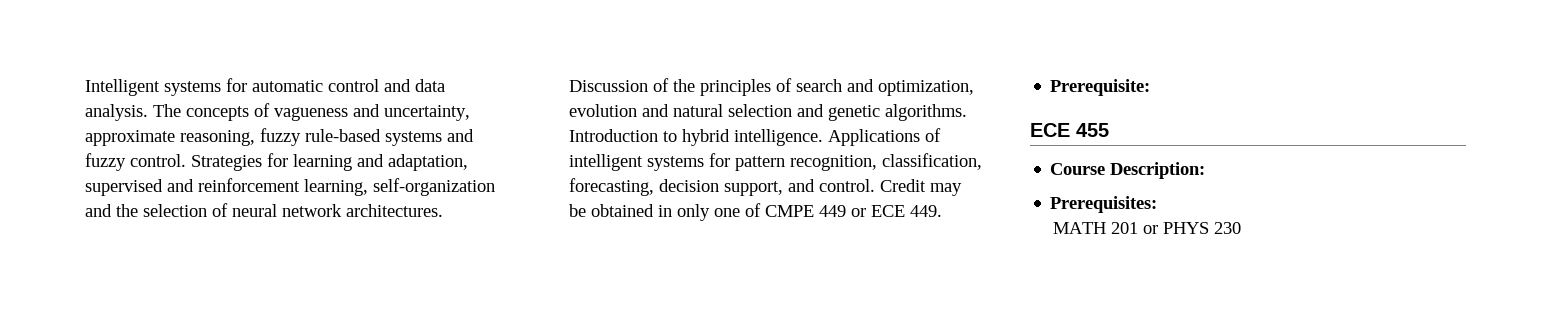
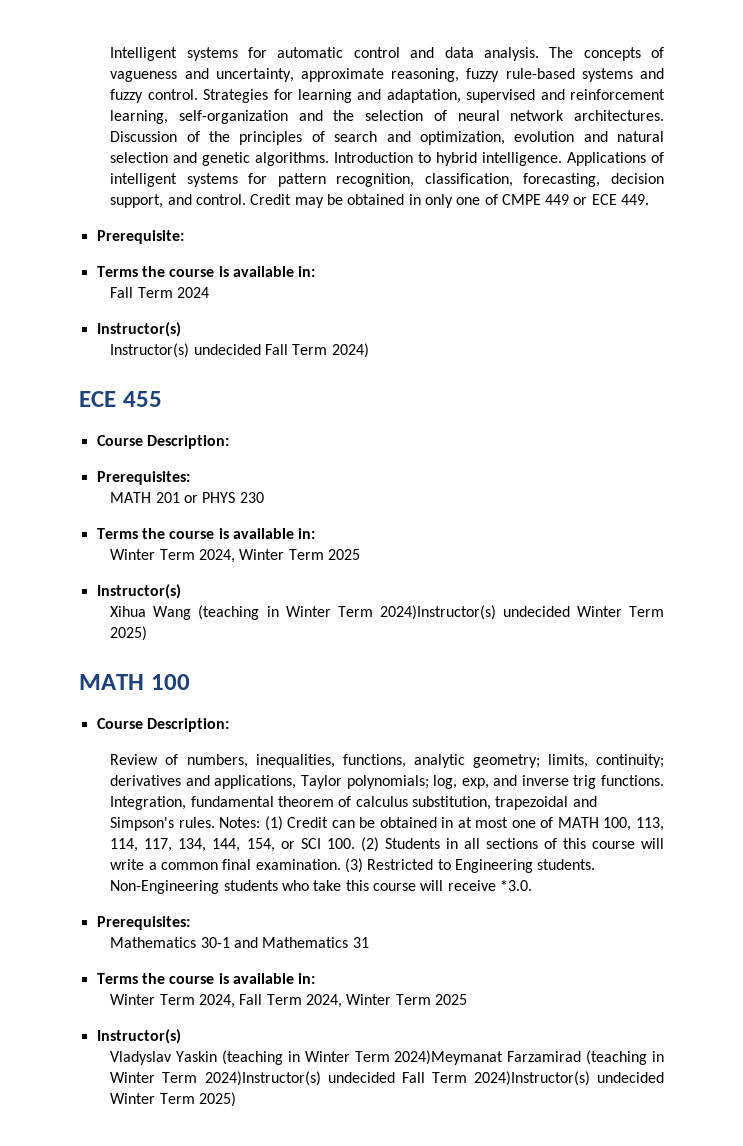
(1151, 87) none -> [96,266,316,277] [110,287,209,298] [96,322,181,337] [110,343,369,358] // Terms the course is available in: // Fall Term 2024 // Instructor(s) // Instructor(s) undecided Fall Term 2024)
(1241, 228) none -> [96,528,316,539] [110,549,360,563] [96,584,181,599] [110,605,664,620] [110,626,148,641] [79,674,190,690] [96,718,229,732] [110,754,665,768] [110,775,665,789] [110,796,597,810] [110,816,664,831] [110,837,665,852] [110,858,596,873] [110,880,532,894] [96,916,190,930] [110,937,369,948] [96,973,316,984] [110,994,467,1008] [96,1029,181,1044] [110,1050,665,1065] [110,1071,664,1086] [110,1092,236,1107] // Terms the course is available in: // Winter Term 2024, Winter Term 2025 // Instructor(s) // Xihua Wang (teaching in Winter Term 2024)Instructor(s) undecided Winter Term 2025) // MATH 100 // Course Description: // Review of numbers, inequalities, functions, analytic geometry; limits, continuity; derivatives and applications, Taylor polynomials; log, exp, and inverse trig functions. Integration, fundamental theorem of calculus substitution, trapezoidal and Simpson's rules. Notes: (1) Credit can be obtained in at most one of MATH 100, 113, 114, 117, 134, 144, 154, or SCI 100. (2) Students in all sections of this course will write a common final examination. (3) Restricted to Engineering students. Non-Engineering students who take this course will receive *3.0. // Prerequisites: // Mathematics 30-1 and Mathematics 31 // Terms the course is available in: // Winter Term 2024, Fall Term 2024, Winter Term 2025 // Instructor(s) // Vladyslav Yaskin (teaching in Winter Term 2024)Meymanat Farzamirad (teaching in Winter Term 2024)Instructor(s) undecided Fall Term 2024)Instructor(s) undecided Winter Term 2025)

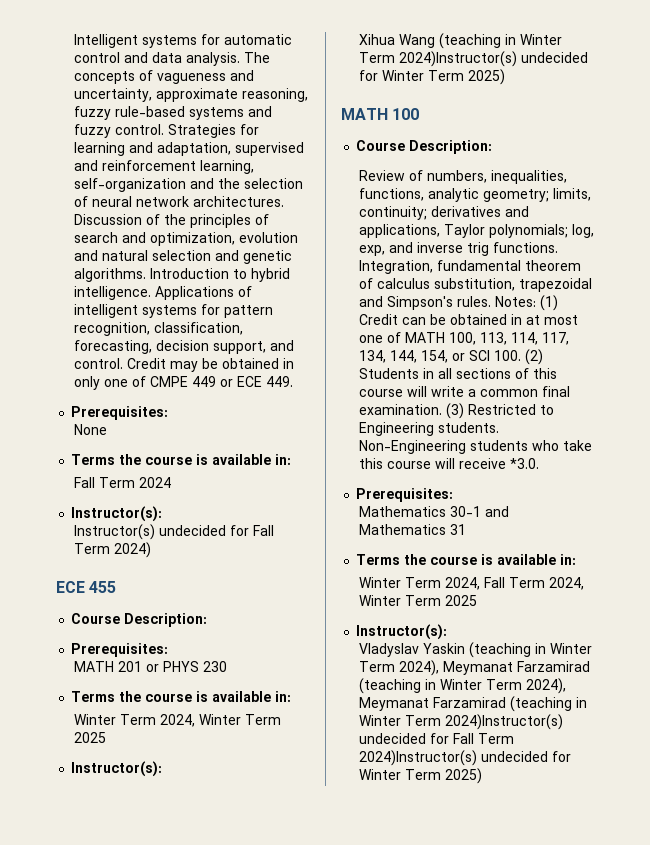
[96,230,184,244] Prerequisite: -> [71,406,169,420] [73,424,107,435] Prerequisites: // None
[96,322,181,337] Instructor(s) -> [71,506,163,522] Instructor(s):
(261, 349) none -> [229,525,249,536] for
[96,584,181,599] Instructor(s) -> [71,761,163,777] Instructor(s):
(570, 611) none -> [358,70,378,81] for
[96,1029,181,1044] Instructor(s) -> [356,624,448,640] Instructor(s):
[394,1050,504,1065] 2024)Meymanat -> [398,660,590,676] [358,678,566,694] [358,697,429,711] 2024), Meymanat Farzamirad (teaching in Winter Term 2024), Meymanat
(395, 1077) none -> [429,733,449,744] for
(664, 1077) none -> [551,751,571,762] for

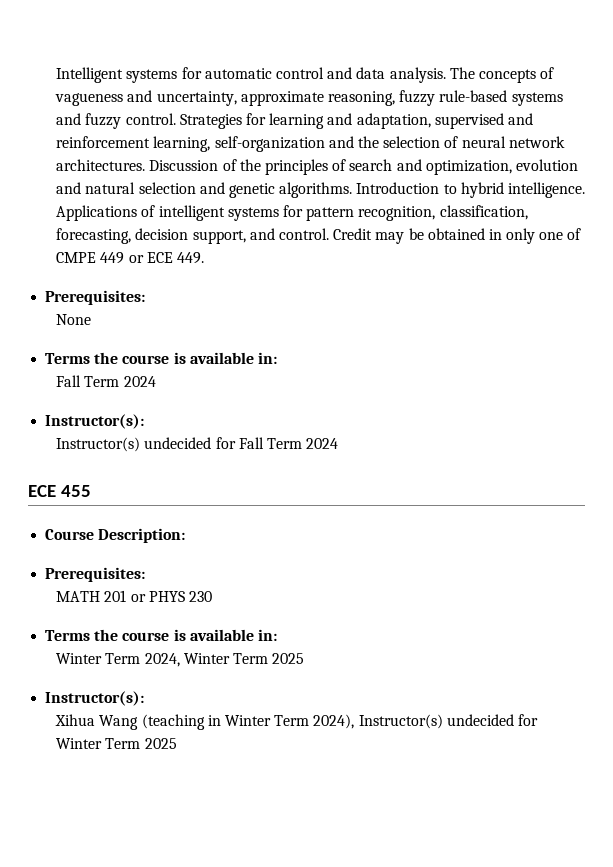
[113,542,151,558] 2024) -> [306,438,339,449] 2024
[398,51,588,67] [358,69,505,85] [341,108,420,120] [356,140,493,154] [358,170,567,184] [358,188,591,202] [358,206,529,220] [358,224,594,238] [358,242,558,256] [358,260,581,274] [358,278,592,292] [358,295,558,311] [358,314,578,325] [358,332,569,345] [358,349,543,365] [358,368,557,379] [358,386,570,397] [358,403,554,419] [358,422,499,436] [358,440,592,454] [358,458,539,469] [356,488,454,502] [358,506,509,517] [358,524,466,535] [356,554,577,565] [358,577,584,590] [358,595,477,606] [356,624,448,640] [358,642,592,658] [358,660,590,676] [358,678,566,694] [358,696,587,712] [358,714,563,730] [358,733,514,744] [358,750,571,766] [358,768,482,784] 2024)Instructor(s) undecided for Winter Term 2025) // MATH 100 // Course Description: // Review of numbers, inequalities, functions, analytic geometry; limits, continuity; derivatives and applications, Taylor polynomials; log, exp, and inverse trig functions. Integration, fundamental theorem of calculus substitution, trapezoidal and Simpson's rules. Notes: (1) Credit can be obtained in at most one of MATH 100, 113, 114, 117, 134, 144, 154, or SCI 100. (2) Students in all sections of this course will write a common final examination. (3) Restricted to Engineering students. Non-Engineering students who take this course will receive *3.0. // Prerequisites: // Mathematics 30-1 and Mathematics 31 // Terms the course is available in: // Winter Term 2024, Fall Term 2024, Winter Term 2025 // Instructor(s): // Vladyslav Yaskin (teaching in Winter Term 2024), Meymanat Farzamirad (teaching in Winter Term 2024), Meymanat Farzamirad (teaching in Winter Term 2024)Instructor(s) undecided for Fall Term 2024)Instructor(s) undecided for Winter Term 2025) -> [313,714,538,729] [56,738,177,749] 2024), Instructor(s) undecided for Winter Term 2025

